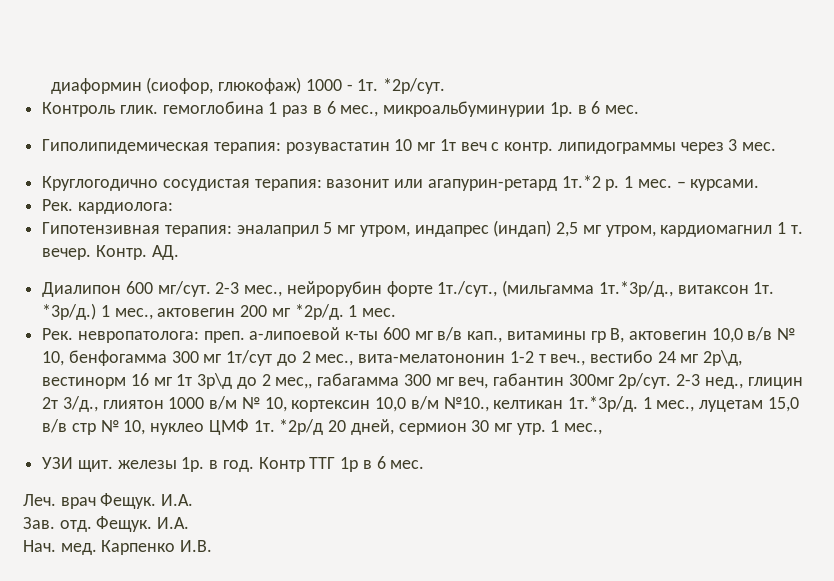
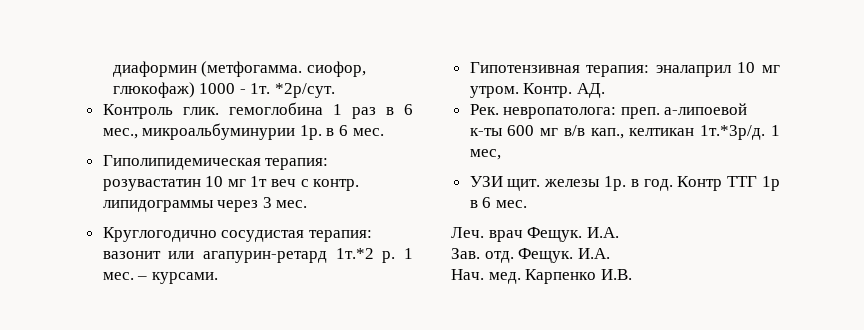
[146,77,214,94] (сиофор, -> [201,61,366,77] (метфогамма. сиофор,
[42,199,173,214] // Рек. кардиолога: -> (218, 278) none
[323,220,803,237] [42,245,179,260] [42,280,775,297] [42,303,397,320] 5 мг утром, индапрес (индап) 2,5 мг утром, кардиомагнил 1 т. вечер. Контр. АД. // Диалипон 600 мг/сут. 2-3 мес., нейрорубин форте 1т./сут., (мильгамма 1т.*3р/д., витаксон 1т. *3р/д.) 1 мес., актовегин 200 мг *2р/д. 1 мес. -> [737,62,780,73] [469,83,605,98] 10 мг утром. Контр. АД.
[506,327,796,343] [42,350,743,366] [42,373,803,389] [42,396,799,412] [42,419,603,435] витамины гр В, актовегин 10,0 в/в № 10, бенфогамма 300 мг 1т/сут до 2 мес., вита-мелатононин 1-2 т веч., вестибо 24 мг 2р\д, вестинорм 16 мг 1т 3р\д до 2 мес,, габагамма 300 мг веч, габантин 300мг 2р/сут. 2-3 нед., глицин 2т 3/д., глиятон 1000 в/м № 10, кортексин 10,0 в/м №10., келтикан 1т.*3р/д. 1 мес., луцетам 15,0 в/в стр № 10, нуклео ЦМФ 1т. *2р/д 20 дней, сермион 30 мг утр. 1 мес., -> [629,125,780,140] [469,149,501,160] келтикан 1т.*3р/д. 1 мес,

